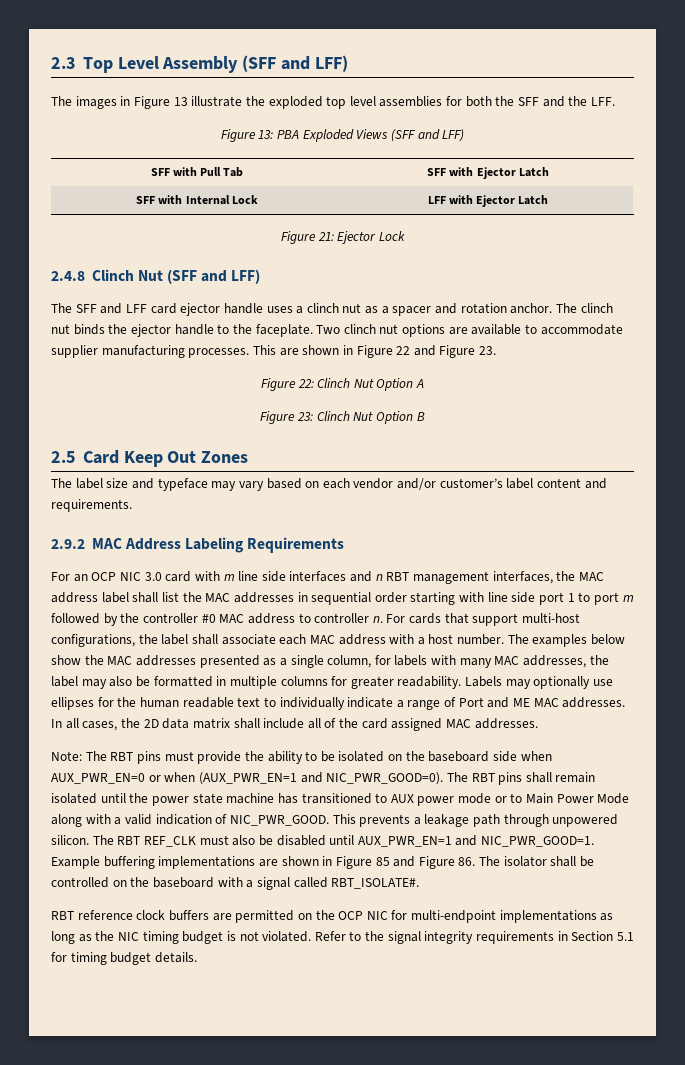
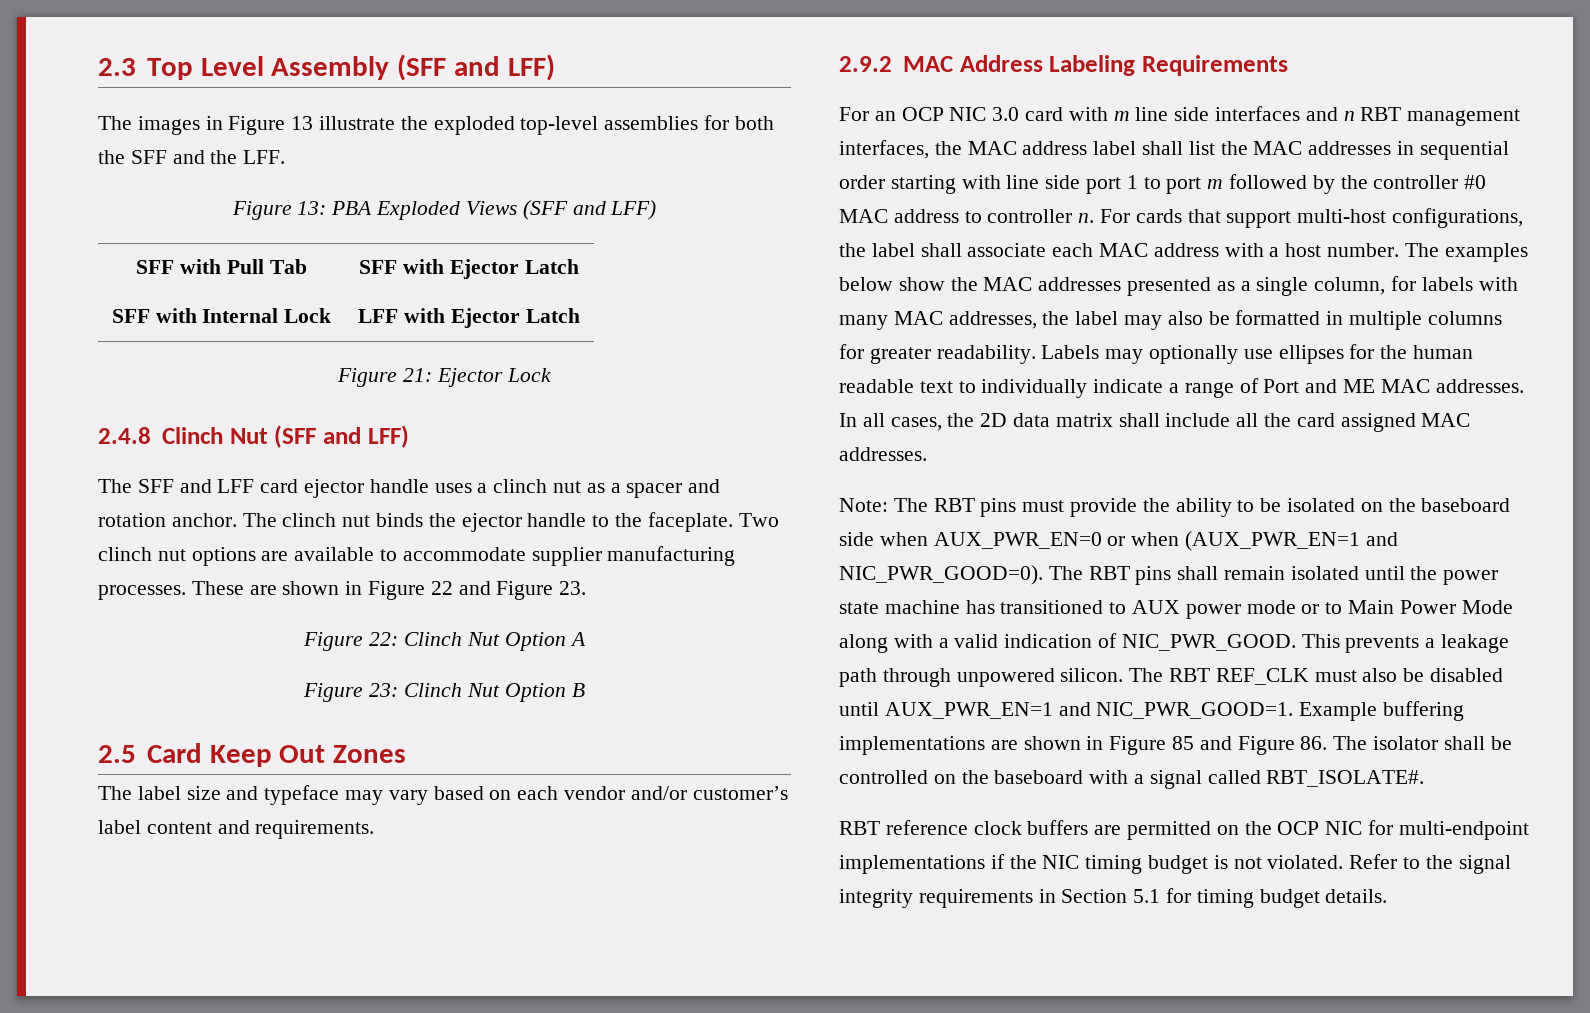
[326,96,376,109] top level -> [520,116,599,135] top-level
[252,345,276,355] This -> [191,581,244,595] These
[324,718,337,728] of -> (1259, 420) none
[600,913,614,921] [51,931,92,944] as long as -> [990,854,1005,869] if

